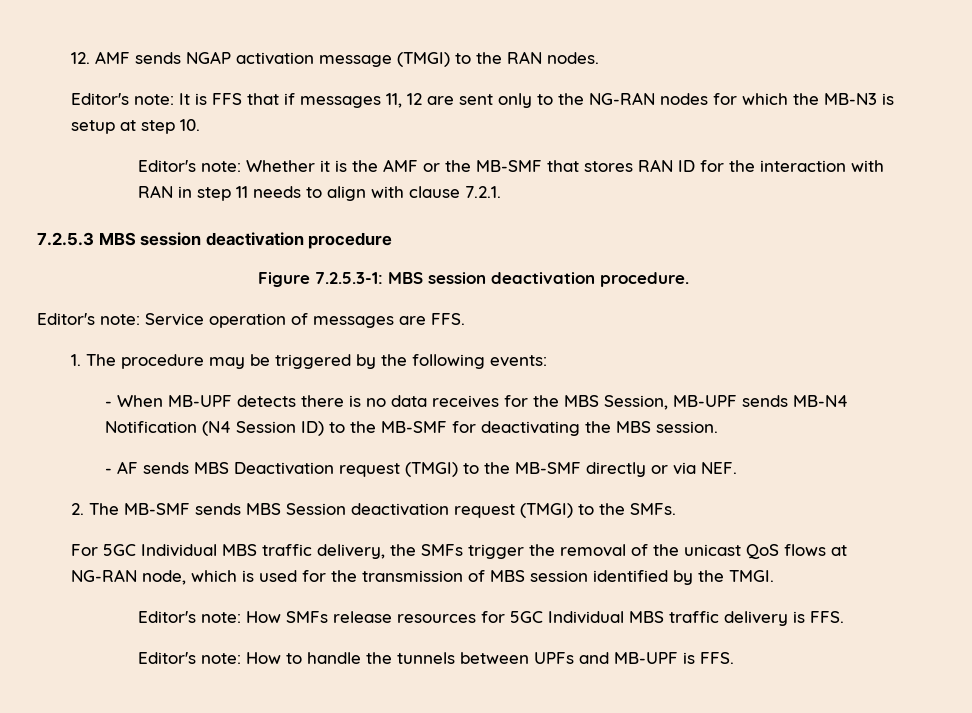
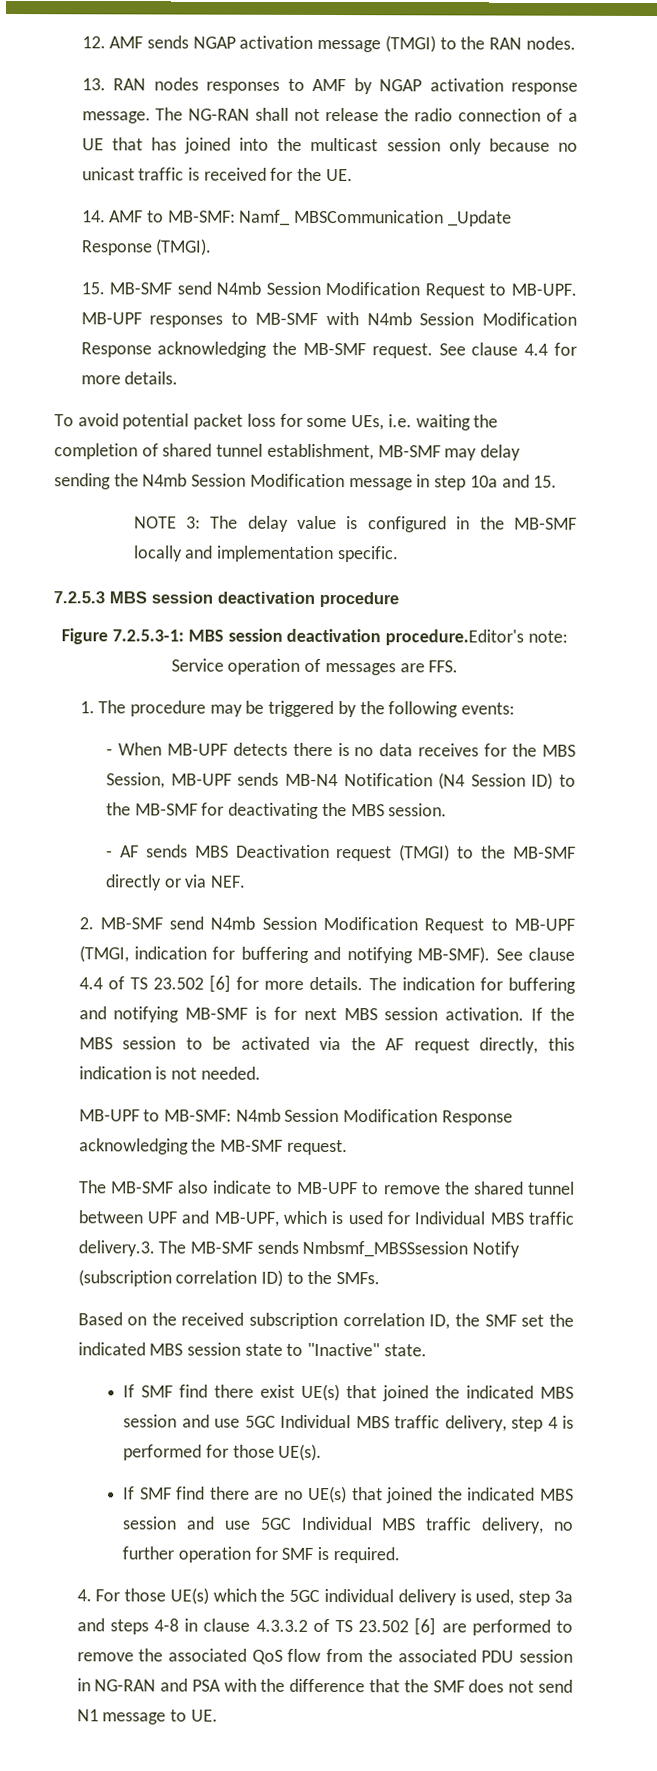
[70,92,894,108] [70,119,200,134] [138,159,885,172] [138,185,502,201] Editor's note: It is FFS that if messages 11, 12 are sent only to the NG-RAN nodes for which the MB-N3 is setup at step 10. // Editor's note: Whether it is the AMF or the MB-SMF that stores RAN ID for the interaction with RAN in step 11 needs to align with clause 7.2.1. -> [81,77,579,95] [81,107,579,124] [81,137,578,155] [81,167,353,182] [81,209,512,227] [80,238,213,256] [80,281,577,299] [80,311,577,328] [80,341,577,359] [80,371,179,385] [54,413,499,431] [54,443,522,461] [54,473,558,491] [133,515,577,533] [133,545,399,563] 13. RAN nodes responses to AMF by NGAP activation response message. The NG-RAN shall not release the radio connection of a UE that has joined into the multicast session only because no unicast traffic is received for the UE. // 14. AMF to MB-SMF: Namf_ MBSCommunication _Update Response (TMGI). // 15. MB-SMF send N4mb Session Modification Request to MB-UPF. MB-UPF responses to MB-SMF with N4mb Session Modification Response acknowledging the MB-SMF request. See clause 4.4 for more details. // To avoid potential packet loss for some UEs, i.e. waiting the completion of shared tunnel establishment, MB-SMF may delay sending the N4mb Session Modification message in step 10a and 15. // NOTE 3: The delay value is configured in the MB-SMF locally and implementation specific.
[599,272,689,287] [37,313,95,325] procedure. // Editor's -> [384,629,524,646] procedure.Editor's
[88,503,676,518] [70,544,847,559] [70,569,774,585] [138,611,845,626] [138,652,735,664] The MB-SMF sends MBS Session deactivation request (TMGI) to the SMFs. // For 5GC Individual MBS traffic delivery, the SMFs trigger the removal of the unicast QoS flows at NG-RAN node, which is used for the transmission of MBS session identified by the TMGI. // Editor's note: How SMFs release resources for 5GC Individual MBS traffic delivery is FFS. // Editor's note: How to handle the tunnels between UPFs and MB-UPF is FFS. -> [99,916,575,934] [78,945,575,964] [78,974,576,994] [78,1006,575,1023] [78,1036,575,1054] [78,1066,261,1080] [78,1108,513,1126] [78,1138,348,1156] [78,1180,575,1195] [77,1210,574,1227] [77,1240,521,1258] [77,1269,381,1287] [77,1312,574,1330] [77,1342,427,1357] [123,1383,574,1402] [123,1414,575,1432] [123,1443,323,1461] [123,1485,574,1504] [122,1516,575,1534] [122,1546,400,1564] [76,1587,574,1606] [76,1617,573,1636] [76,1648,574,1665] [76,1678,574,1693] [76,1709,218,1725] MB-SMF send N4mb Session Modification Request to MB-UPF (TMGI, indication for buffering and notifying MB-SMF). See clause 4.4 of TS 23.502 [6] for more details. The indication for buffering and notifying MB-SMF is for next MBS session activation. If the MBS session to be activated via the AF request directly, this indication is not needed. // MB-UPF to MB-SMF: N4mb Session Modification Response acknowledging the MB-SMF request. // The MB-SMF also indicate to MB-UPF to remove the shared tunnel between UPF and MB-UPF, which is used for Individual MBS traffic delivery.3. The MB-SMF sends Nmbsmf_MBSSsession Notify (subscription correlation ID) to the SMFs. // Based on the received subscription correlation ID, the SMF set the indicated MBS session state to "Inactive" state. // If SMF find there exist UE(s) that joined the indicated MBS session and use 5GC Individual MBS traffic delivery, step 4 is performed for those UE(s). // If SMF find there are no UE(s) that joined the indicated MBS session and use 5GC Individual MBS traffic delivery, no further operation for SMF is required. // 4. For those UE(s) which the 5GC individual delivery is used, step 3a and steps 4-8 in clause 4.3.3.2 of TS 23.502 [6] are performed to remove the associated QoS flow from the associated PDU session in NG-RAN and PSA with the difference that the SMF does not send N1 message to UE.

